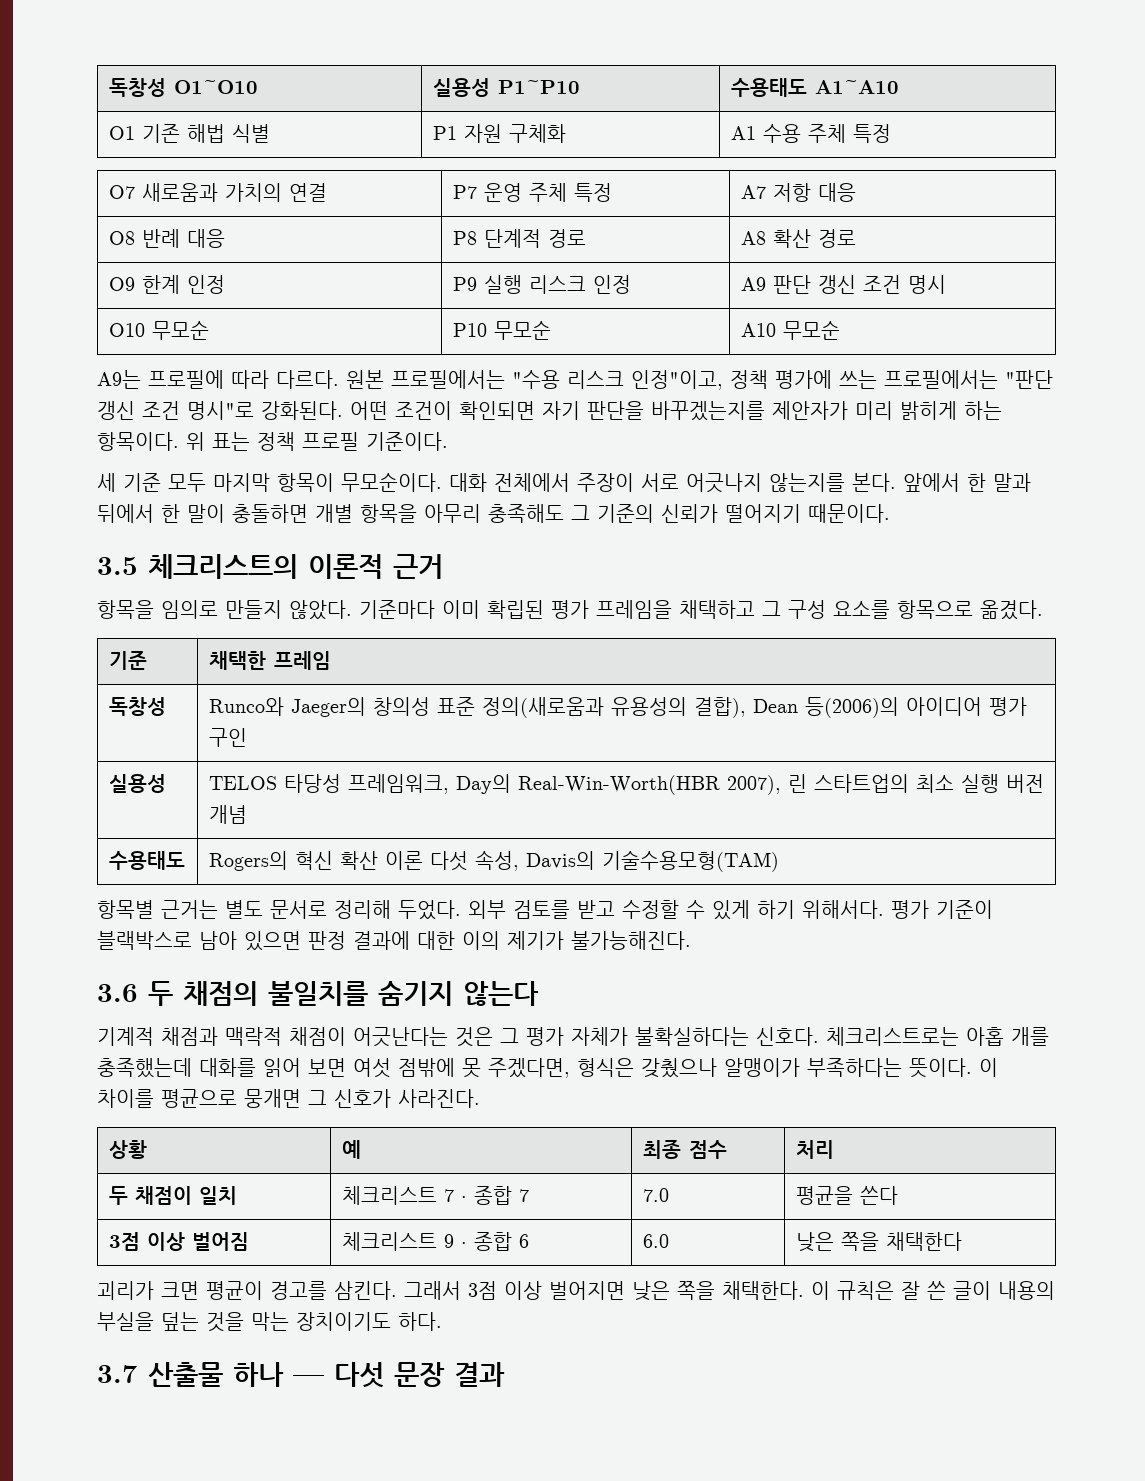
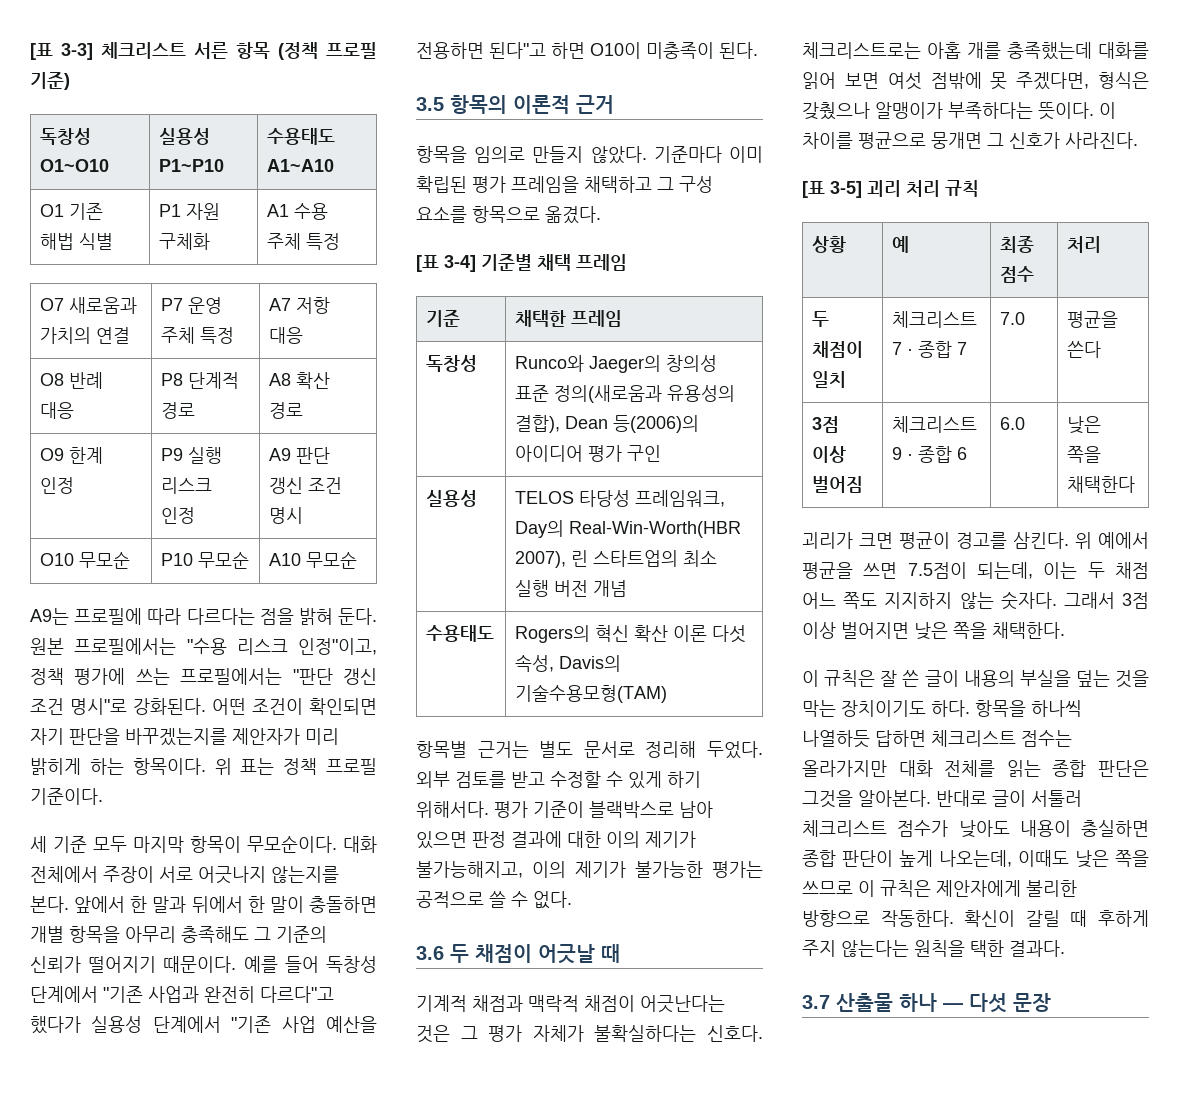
(108, 87) none -> [30,42,377,60] [30,72,70,90] [표 3-3] 체크리스트 서른 항목 (정책 프로필 기준) //
[276,370,339,389] 다르다. -> [186,608,377,625] 다르다는 점을 밝혀 둔다.
(890, 513) none -> [243,956,377,973] [30,986,334,1003] [30,1016,377,1034] [416,42,758,59] 예를 들어 독창성 단계에서 "기존 사업과 완전히 다르다"고 했다가 실용성 단계에서 "기존 사업 예산을 전용하면 된다"고 하면 O10이 미충족이 된다.
[148,554,298,579] 체크리스트의 -> [450,95,507,114] 항목의
(1043, 610) none -> [416,254,627,272] // [표 3-4] 기준별 채택 프레임
[571,931,691,950] [97,981,539,1006] 불가능해진다. // 3.6 두 채점의 불일치를 숨기지 않는다 -> [416,861,763,878] [416,891,572,909] [416,944,620,964] 불가능해지고, 이의 제기가 불가능한 평가는 공적으로 쓸 수 없다. // 3.6 두 채점이 어긋날 때
(480, 1098) none -> [802,180,979,198] // [표 3-5] 괴리 처리 규칙
(397, 1290) none -> [1075,532,1149,549] [802,562,1149,579] [802,591,1057,610] 위 예에서 평균을 쓰면 7.5점이 되는데, 이는 두 채점 어느 쪽도 지지하지 않는 숫자다.
(804, 1290) none -> (1065, 630) //
(442, 1321) none -> [975,700,1082,717] [802,730,1072,748] [802,760,1149,777] [802,790,1082,808] [802,820,1149,838] [802,850,1149,868] [802,880,1077,897] [802,910,1149,927] [802,940,1065,957] 항목을 하나씩 나열하듯 답하면 체크리스트 점수는 올라가지만 대화 전체를 읽는 종합 판단은 그것을 알아본다. 반대로 글이 서툴러 체크리스트 점수가 낮아도 내용이 충실하면 종합 판단이 높게 나오는데, 이때도 낮은 쪽을 쓰므로 이 규칙은 제안자에게 불리한 방향으로 작동한다. 확신이 갈릴 때 후하게 주지 않는다는 원칙을 택한 결과다.
[454,1362,505,1387] 결과 -> (1051, 1002) none

